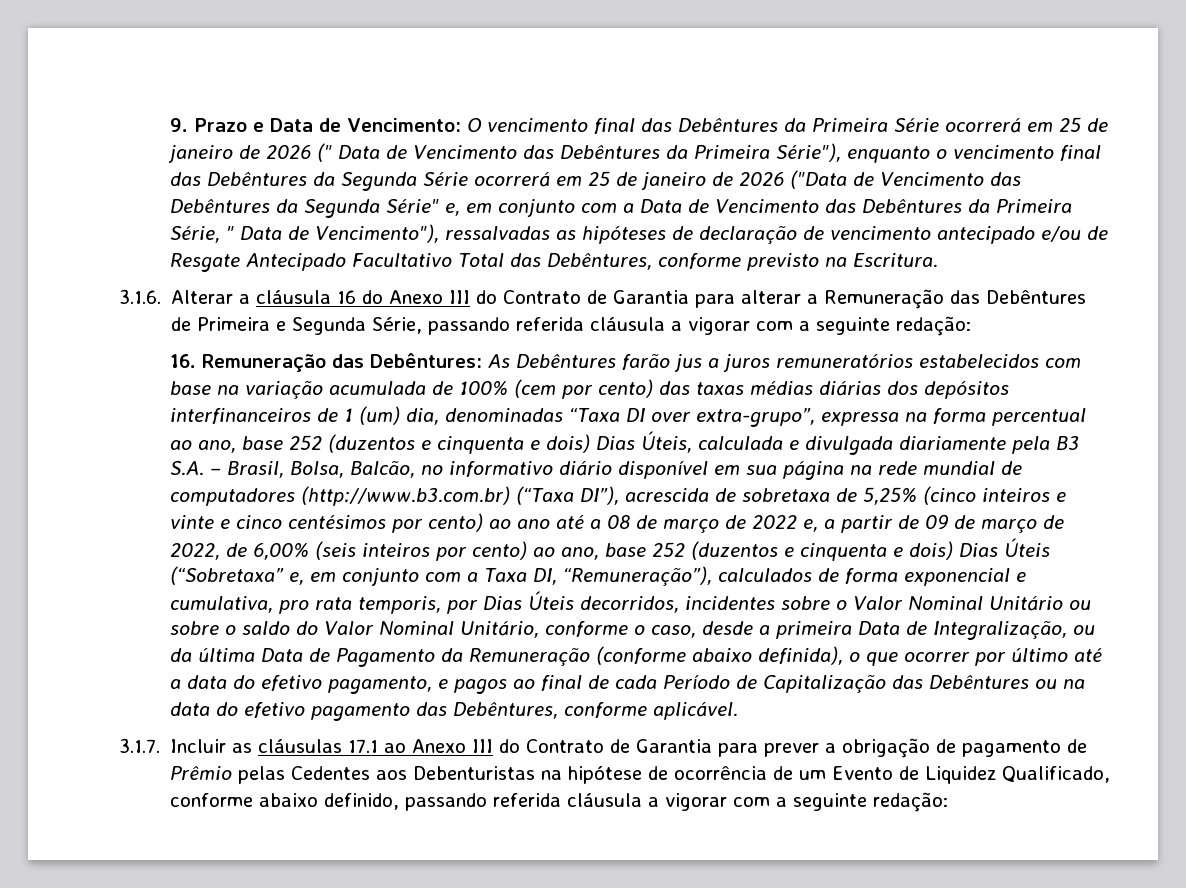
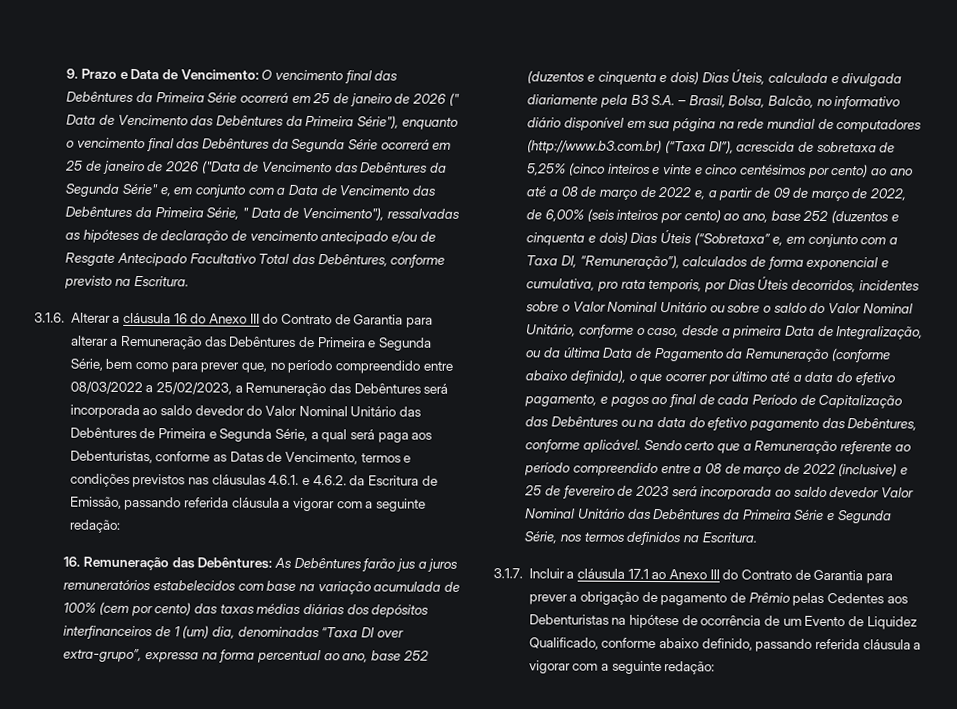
(423, 325) none -> [105,358,453,374] [69,381,449,397] [69,404,421,419] [69,427,433,443] [69,450,412,465] [69,473,438,488] [69,496,122,509] bem como para prever que, no período compreendido entre 08/03/2022 a 25/02/2023, a Remuneração das Debêntures será incorporada ao saldo devedor do Valor Nominal Unitário das Debêntures de Primeira e Segunda Série, a qual será paga aos Debenturistas, conforme as Datas de Vencimento, termos e condições previstos nas cláusulas 4.6.1. e 4.6.2. da Escritura de Emissão,
(738, 711) none -> [643,439,911,455] [524,461,908,477] [524,485,914,500] [525,508,892,524] [524,531,757,546] Sendo certo que a Remuneração referente ao período compreendido entre a 08 de março de 2022 (inclusive) e 25 de fevereiro de 2023 será incorporada ao saldo devedor Valor Nominal Unitário das Debêntures da Primeira Série e Segunda Série, nos termos definidos na Escritura.
[232,739,343,753] as cláusulas -> [566,568,626,579] a cláusula

